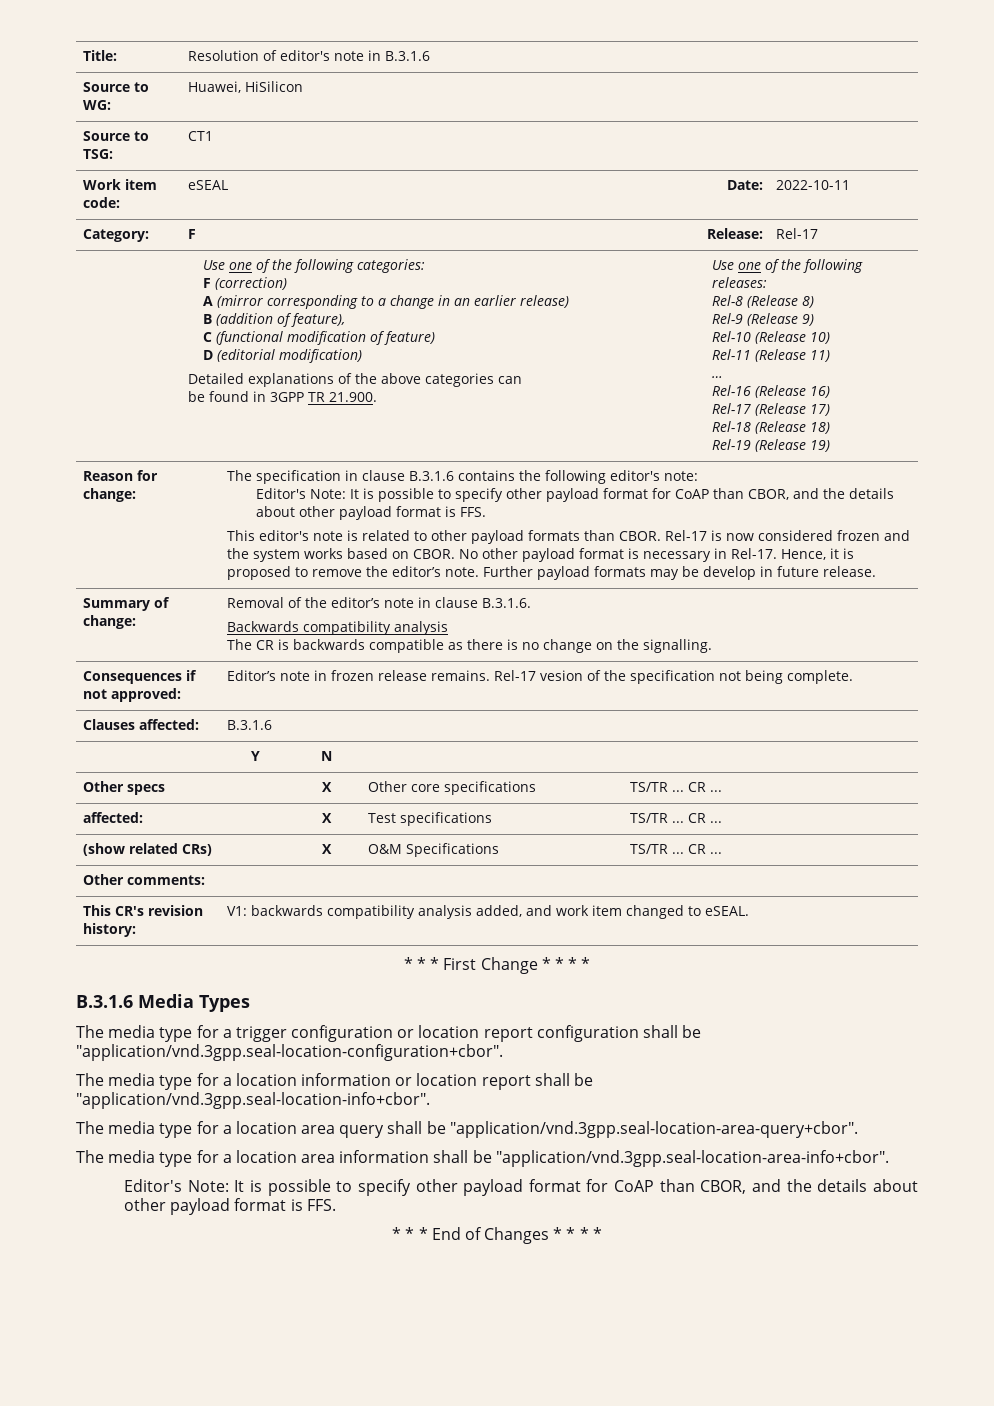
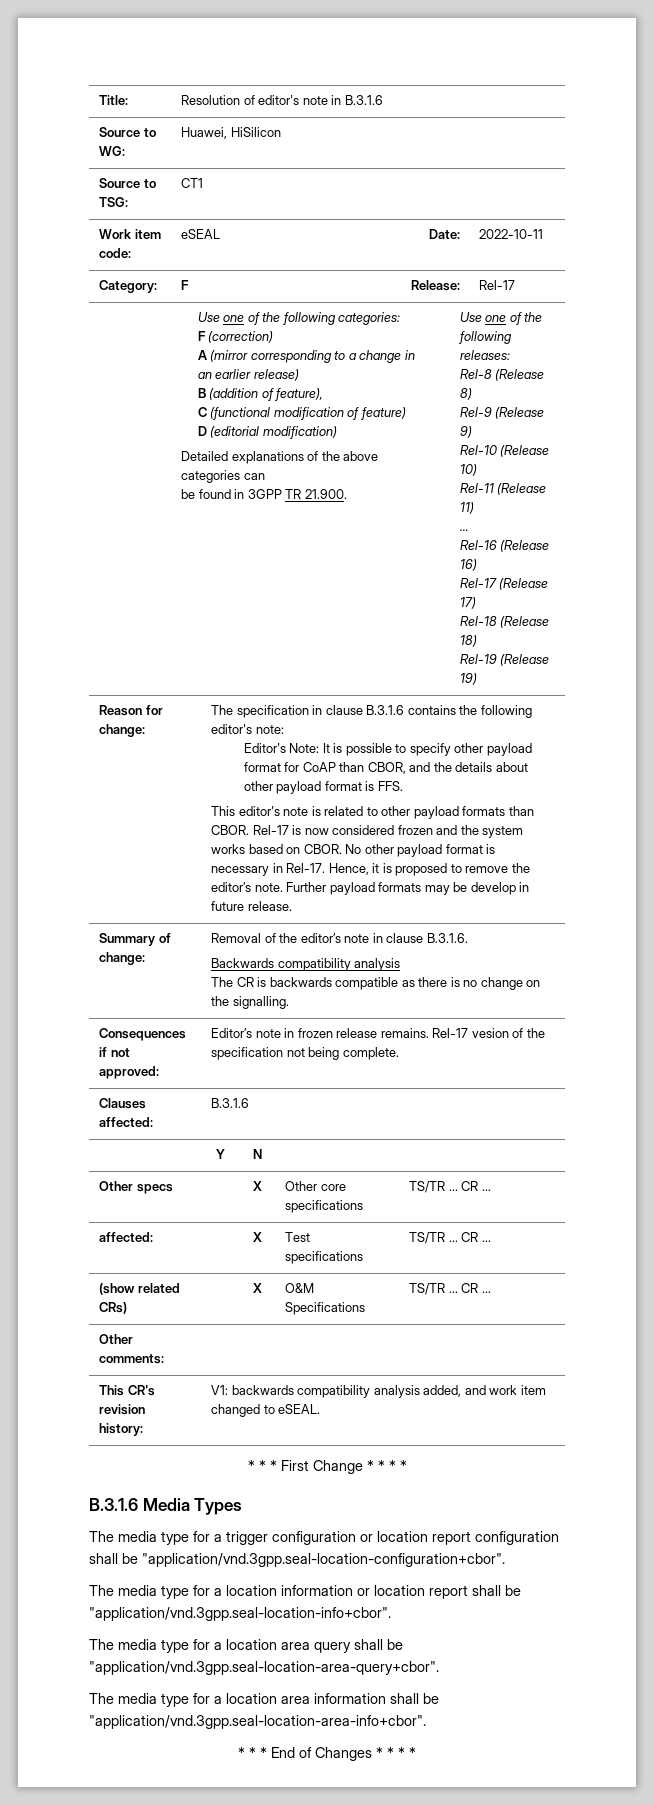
[123,1179,918,1196] [123,1198,336,1215] // Editor's Note: It is possible to specify other payload format for CoAP than CBOR, and the details about other payload format is FFS. -> (426, 1722) none

